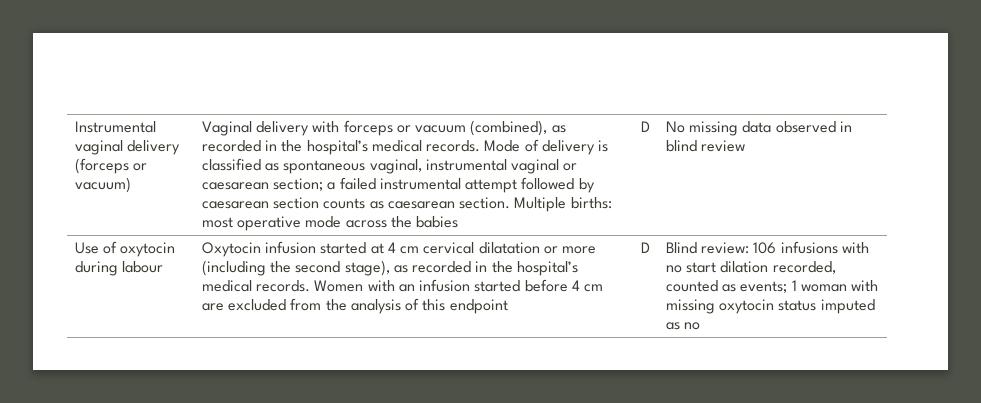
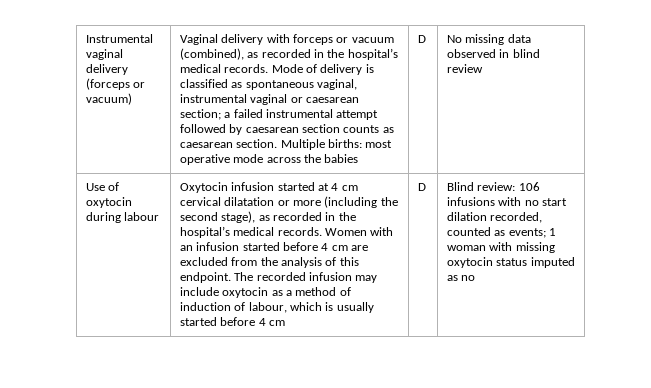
[449,299,508,314] endpoint -> [179,272,378,283] [179,287,351,298] [179,302,374,313] [179,317,285,326] endpoint. The recorded infusion may include oxytocin as a method of induction of labour, which is usually started before 4 cm

